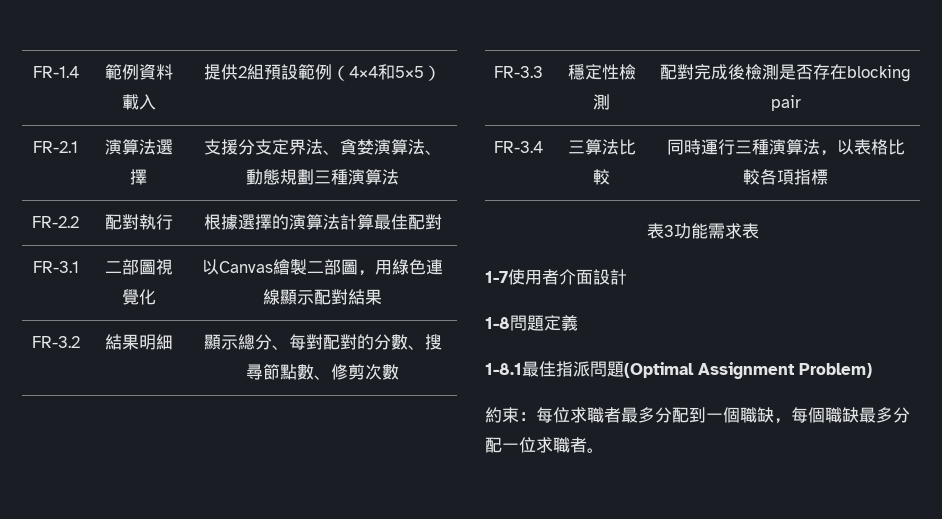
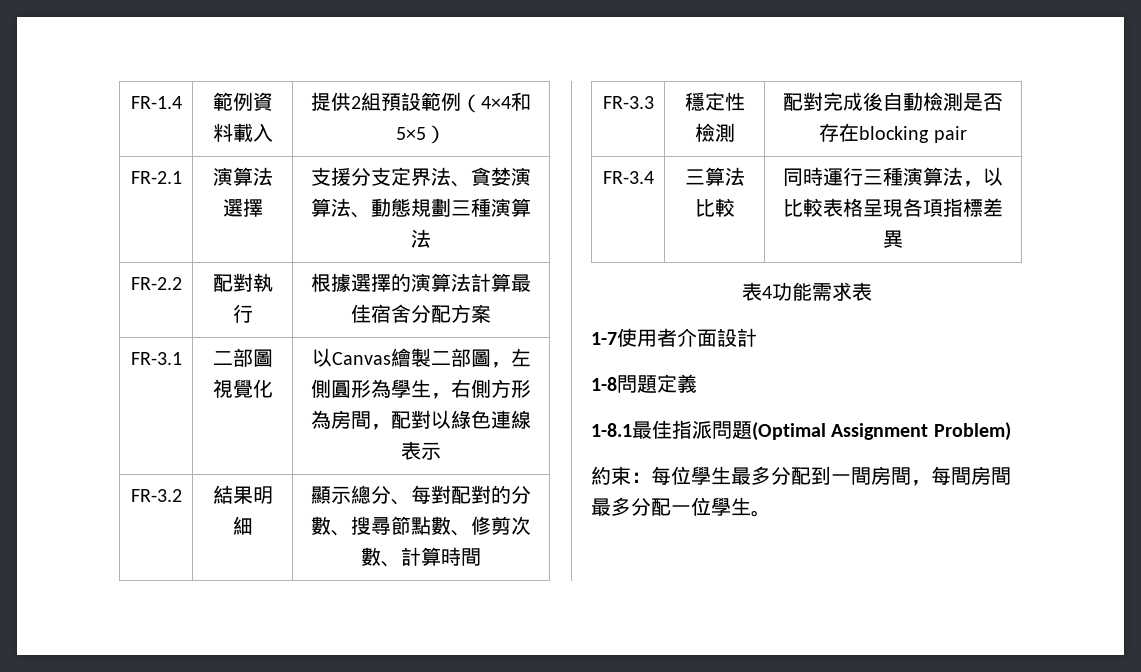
[407,214,442,230] 配對 -> [371,304,492,323] 宿舍分配方案
[375,260,392,275] 用 -> [510,348,531,367] [311,379,531,399] [311,410,452,430] 左側圓形為學生，右側方形為房間，配對以
[280,289,382,305] 顯示配對結果 -> [401,441,442,460] 表示
(399, 372) none -> [381,547,482,567] 、計算時間
(745, 72) none -> [883,92,923,111] 自動
[853,139,905,155] [743,169,760,185] 表格比較 -> [783,198,903,217] 比較表格呈現
[646,223,674,239] // 表3 -> [983,198,1003,217] [883,230,903,248] [741,282,772,301] 差異 // 表4
[570,407,621,423] 求職者 -> [691,466,731,485] 學生
[723,407,859,424] 個職缺，每個職缺 -> [851,466,1011,486] 間房間，每間房間
[536,437,587,453] 求職者 -> [711,497,751,516] 學生

